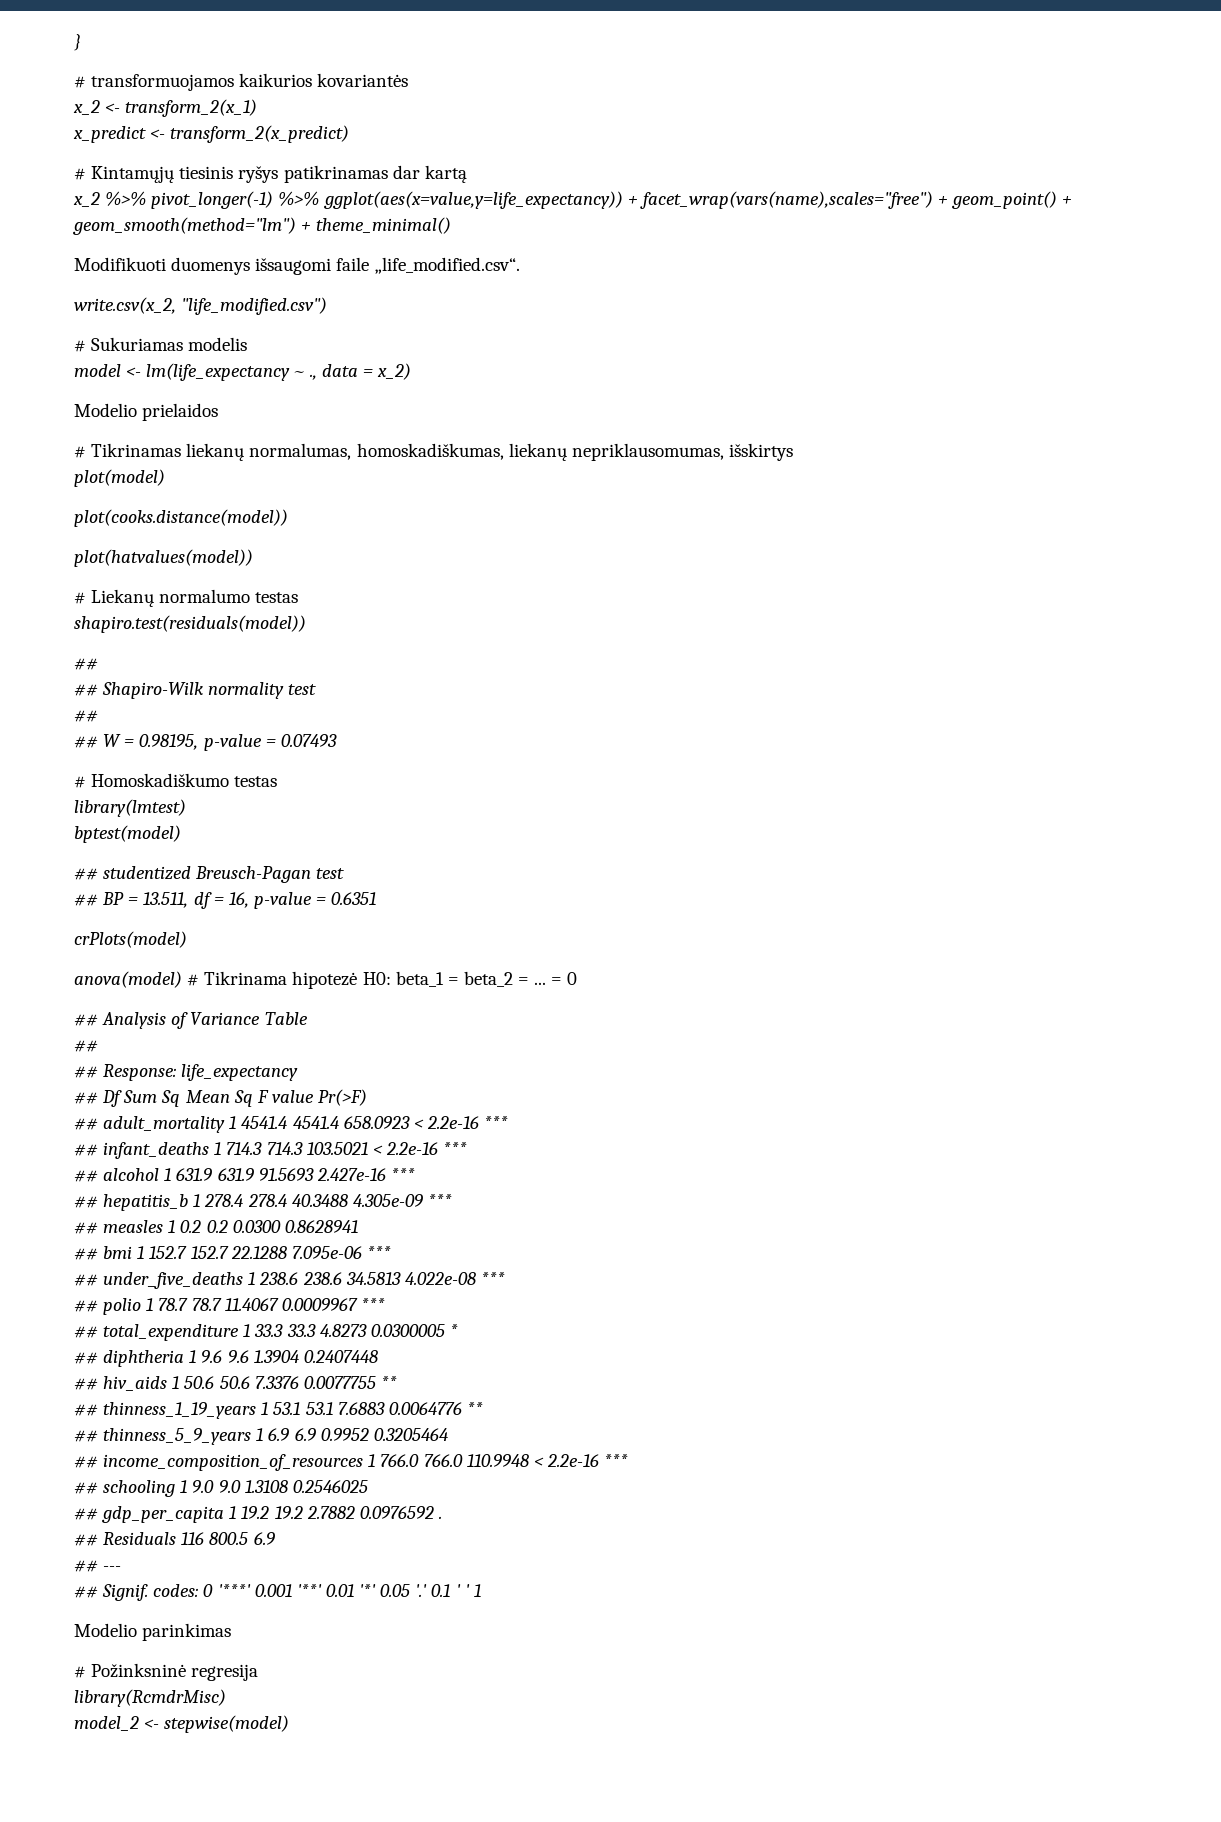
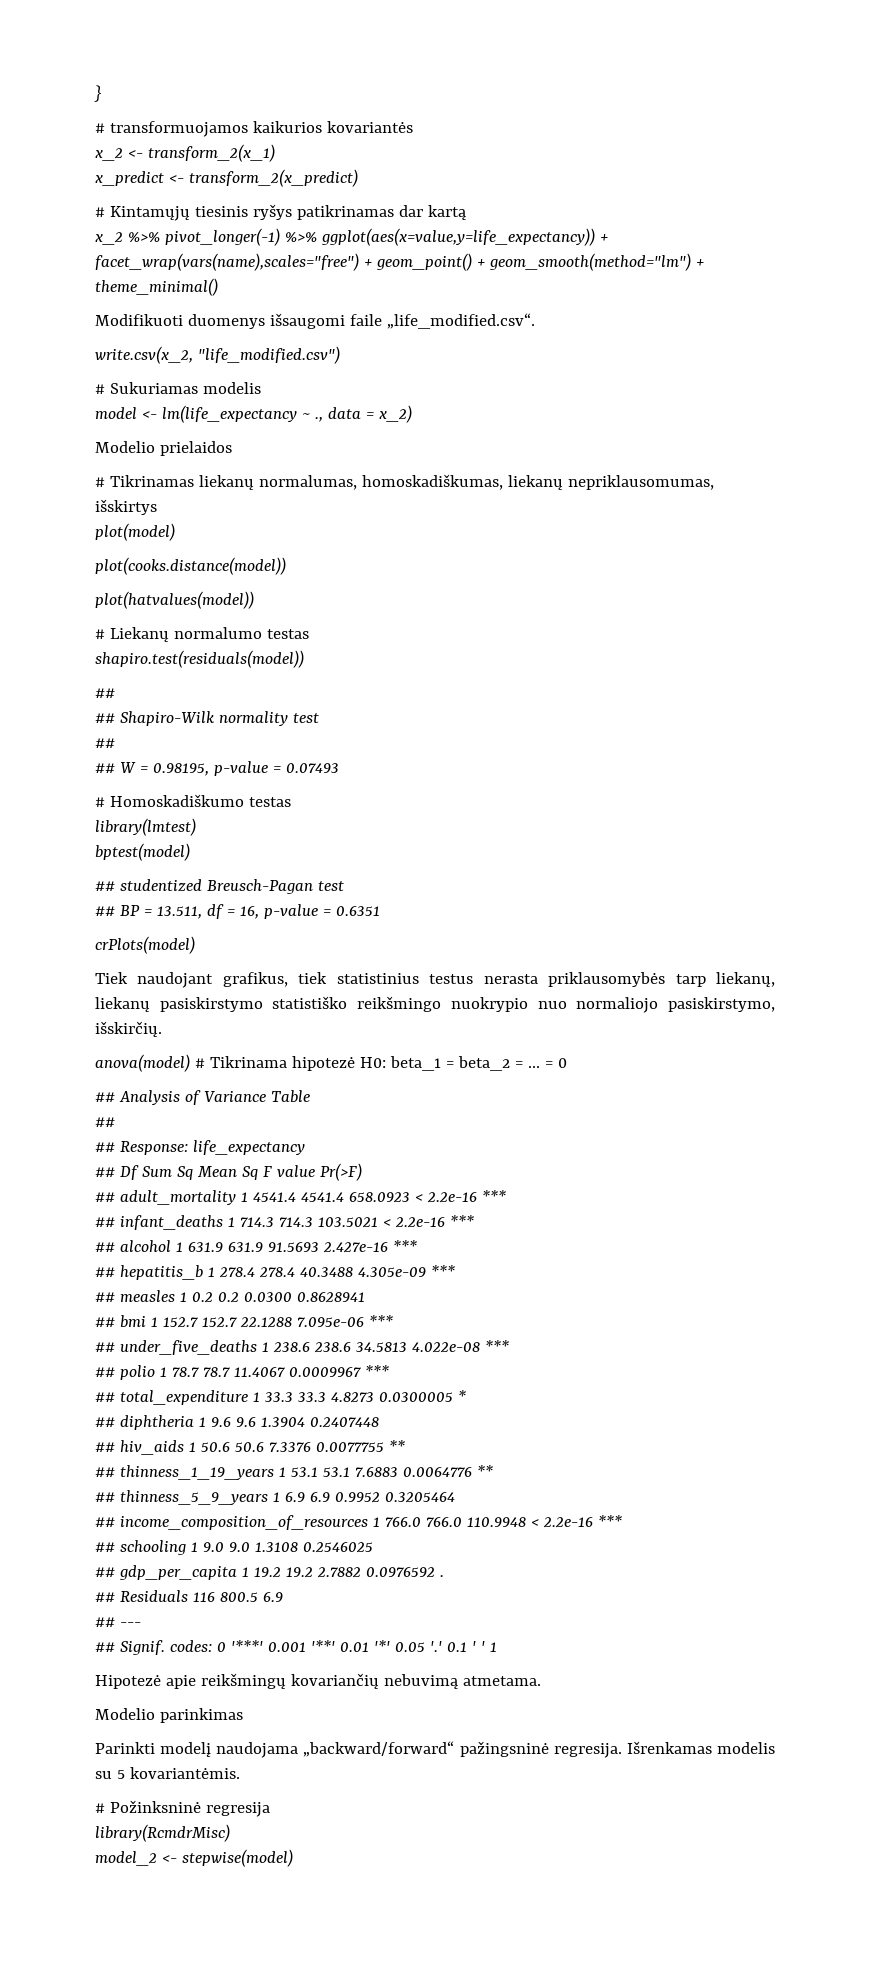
(187, 939) none -> [95,972,775,988] [95,996,775,1013] [95,1021,162,1037] // Tiek naudojant grafikus, tiek statistinius testus nerasta priklausomybės tarp liekanų, liekanų pasiskirstymo statistiško reikšmingo nuokrypio nuo normaliojo pasiskirstymo, išskirčių.
[74,1623,232,1641] Modelio parinkimas -> [95,1673,541,1689] [95,1708,243,1723] [95,1741,775,1758] [95,1767,240,1779] Hipotezė apie reikšmingų kovariančių nebuvimą atmetama. // Modelio parinkimas // Parinkti modelį naudojama „backward/forward“ pažingsninė regresija. Išrenkamas modelis su 5 kovariantėmis.

